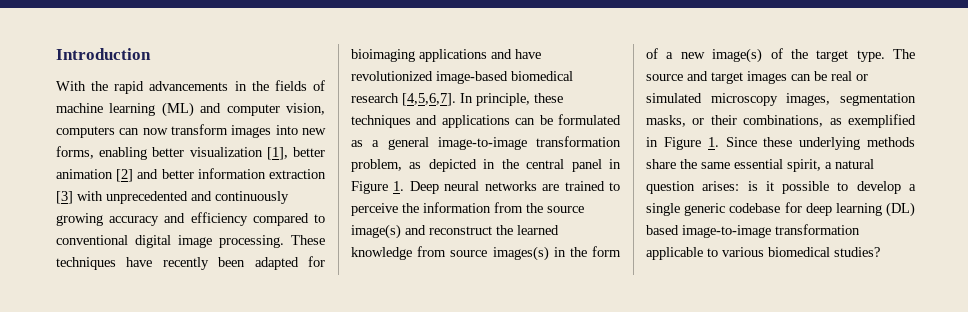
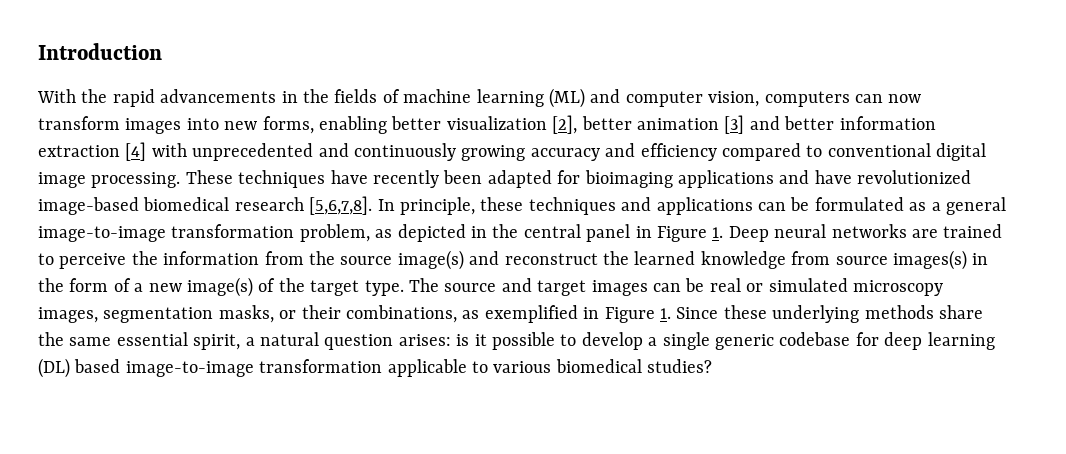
[266,147,288,160] [1], -> [552,115,578,134] [2],
[116,169,134,182] [2] -> [724,115,745,134] [3]
[56,191,73,204] [3] -> [125,142,147,161] [4]
[402,93,456,106] [4,5,6,7]. -> [309,196,373,215] [5,6,7,8].

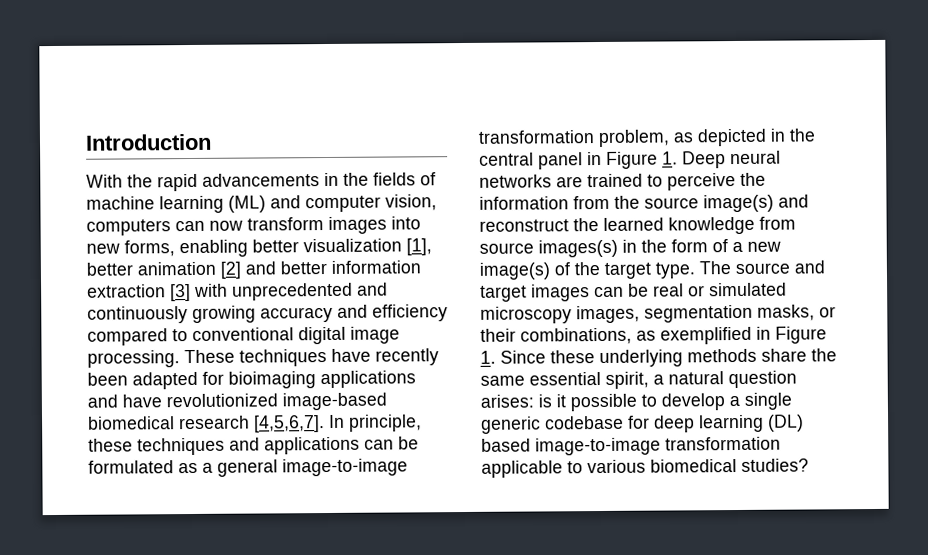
[552,115,578,134] [2], -> [406,238,432,256] [1],
[724,115,745,134] [3] -> [220,261,242,279] [2]
[125,142,147,161] [4] -> [170,284,191,302] [3]
[309,196,373,215] [5,6,7,8]. -> [254,415,325,433] [4,5,6,7].

